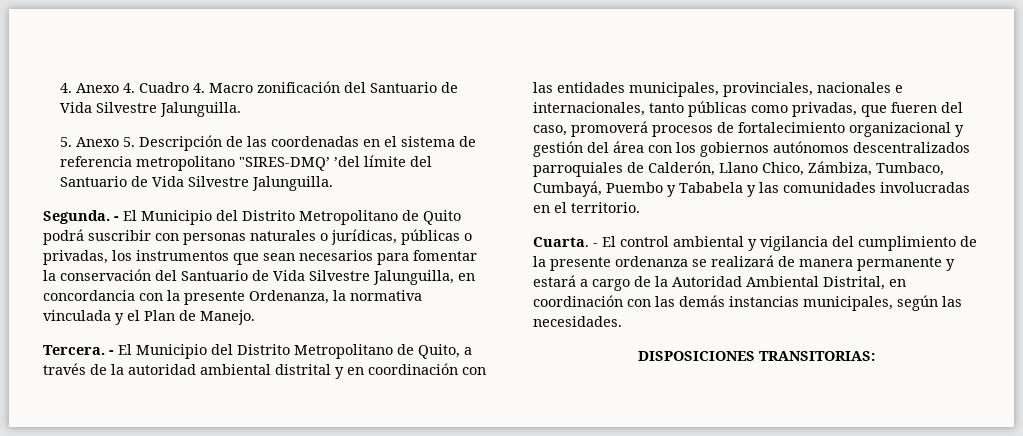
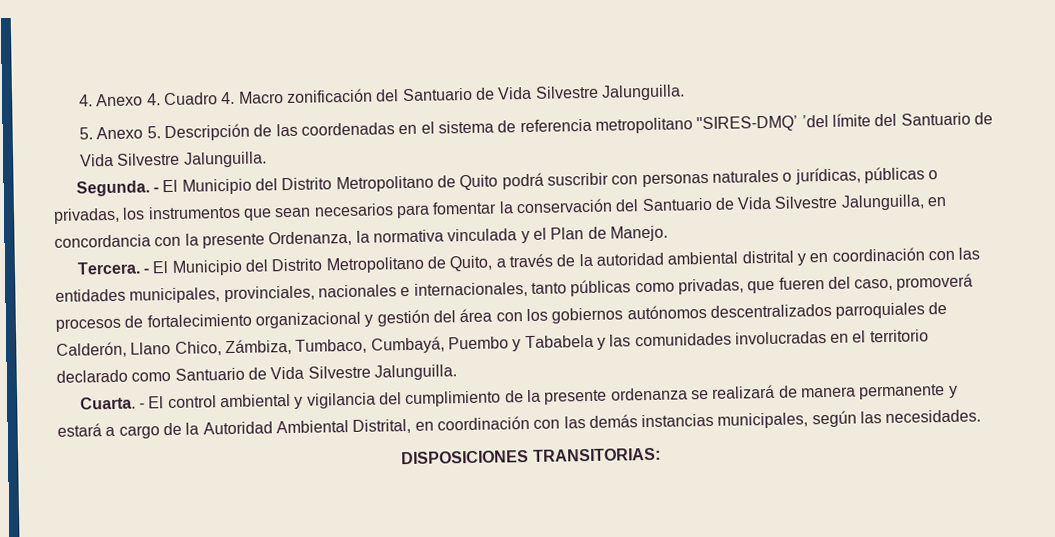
[571,202,640,213] territorio. -> [869,329,929,343] [56,364,457,383] territorio declarado como Santuario de Vida Silvestre Jalunguilla.

